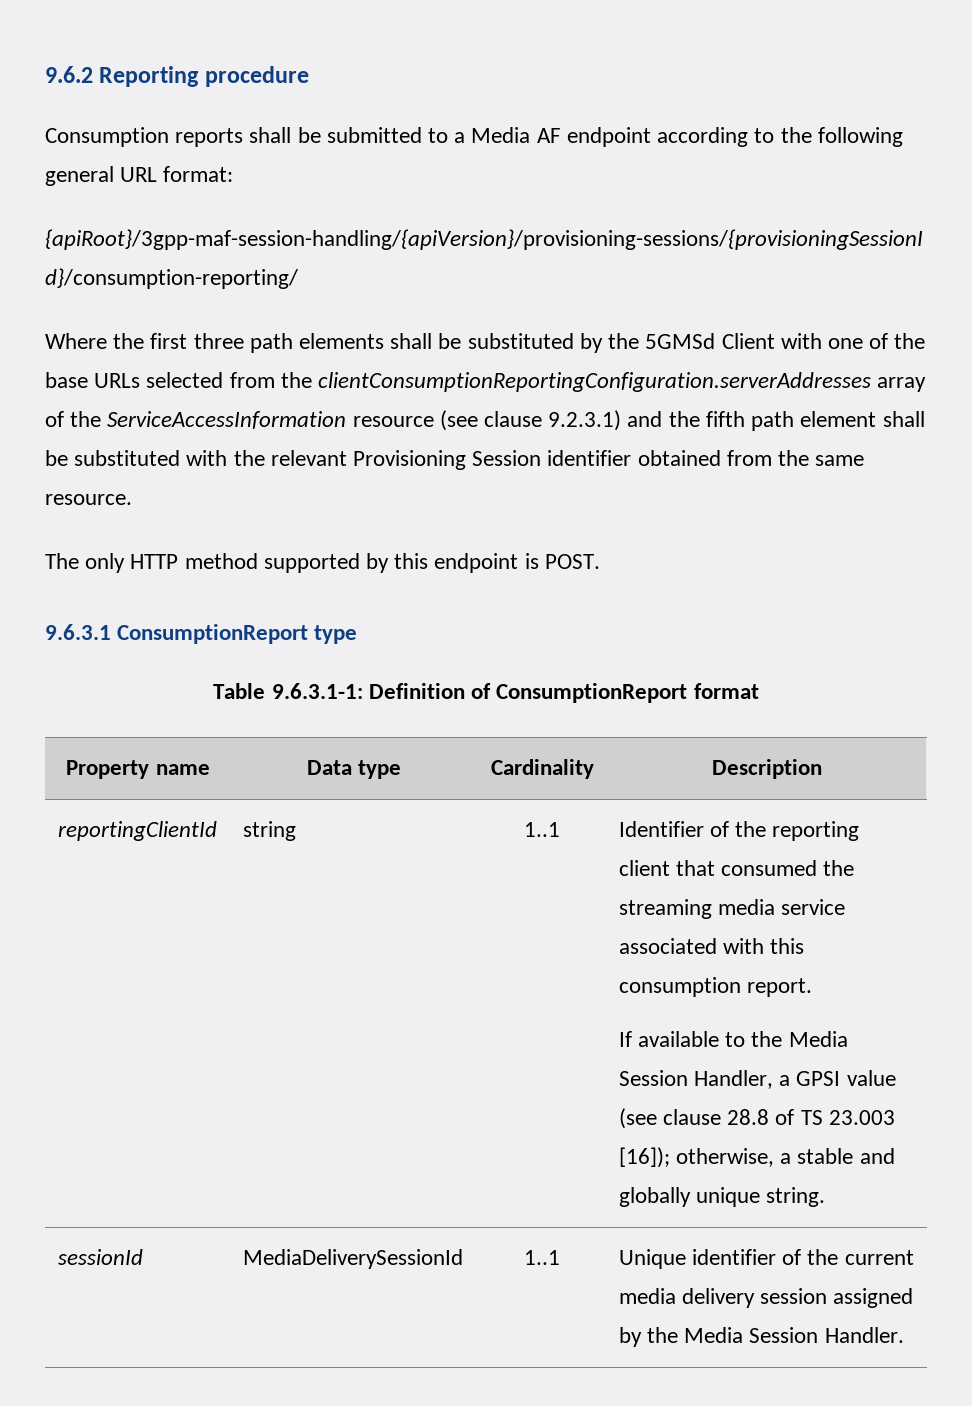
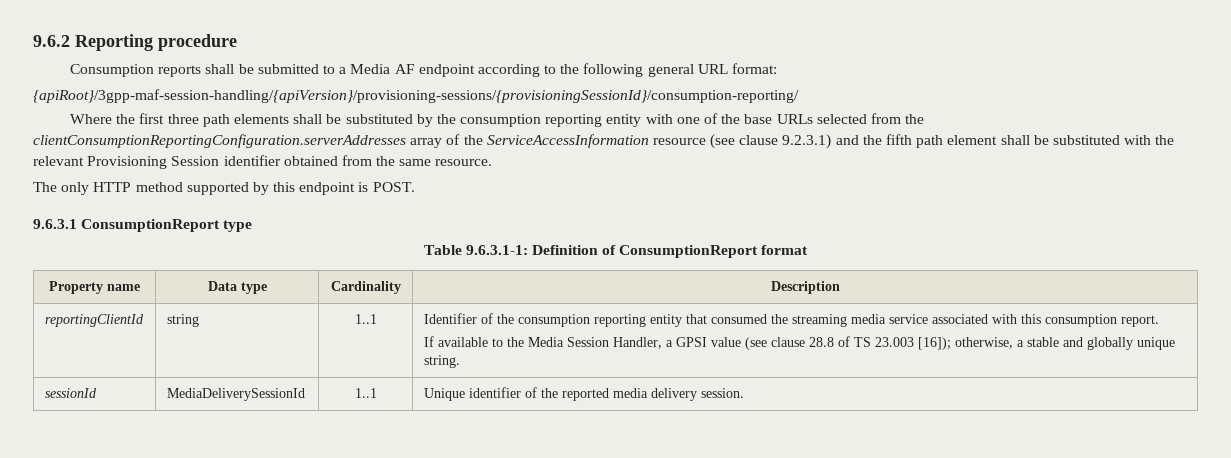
[645,333,775,349] 5GMSd Client -> [460,114,642,127] consumption reporting entity
[772,821,860,841] [618,860,670,876] reporting client -> [517,314,682,327] consumption reporting entity
[844,1250,914,1265] current -> [561,388,609,401] reported
[760,1288,914,1308] [618,1327,904,1347] session assigned by the Media Session Handler. -> [700,388,744,398] session.

